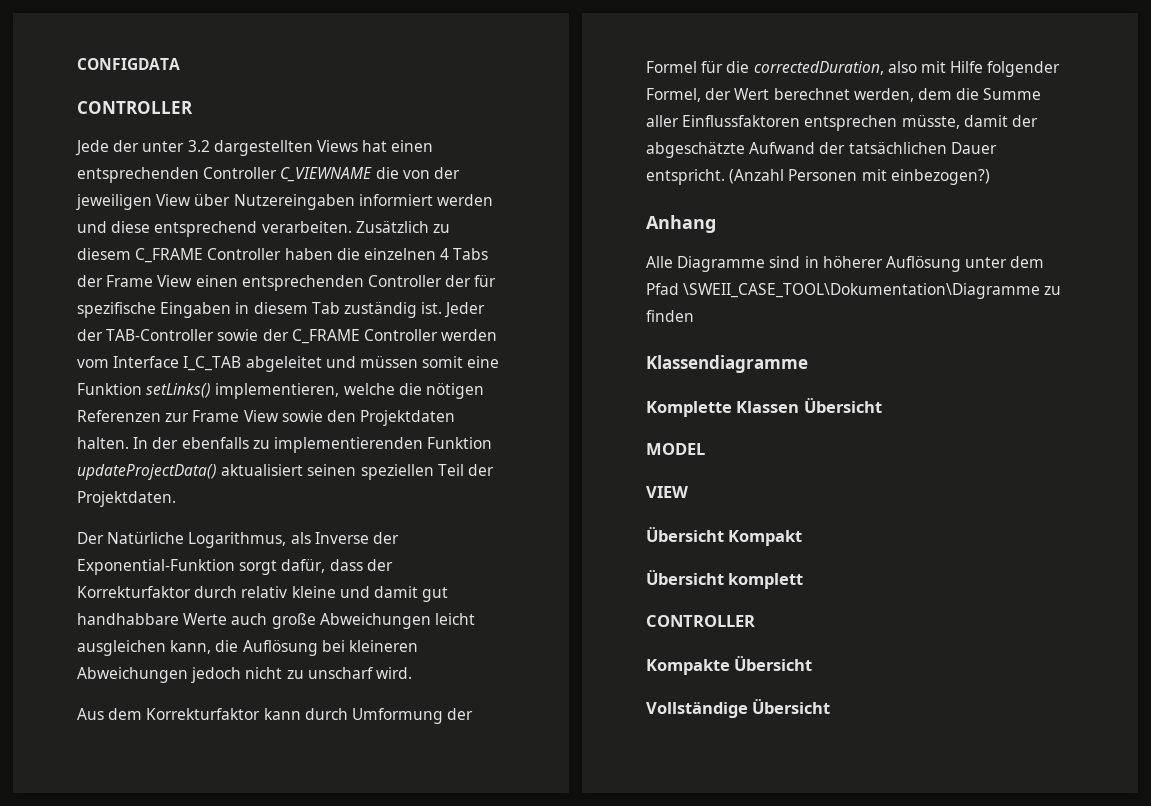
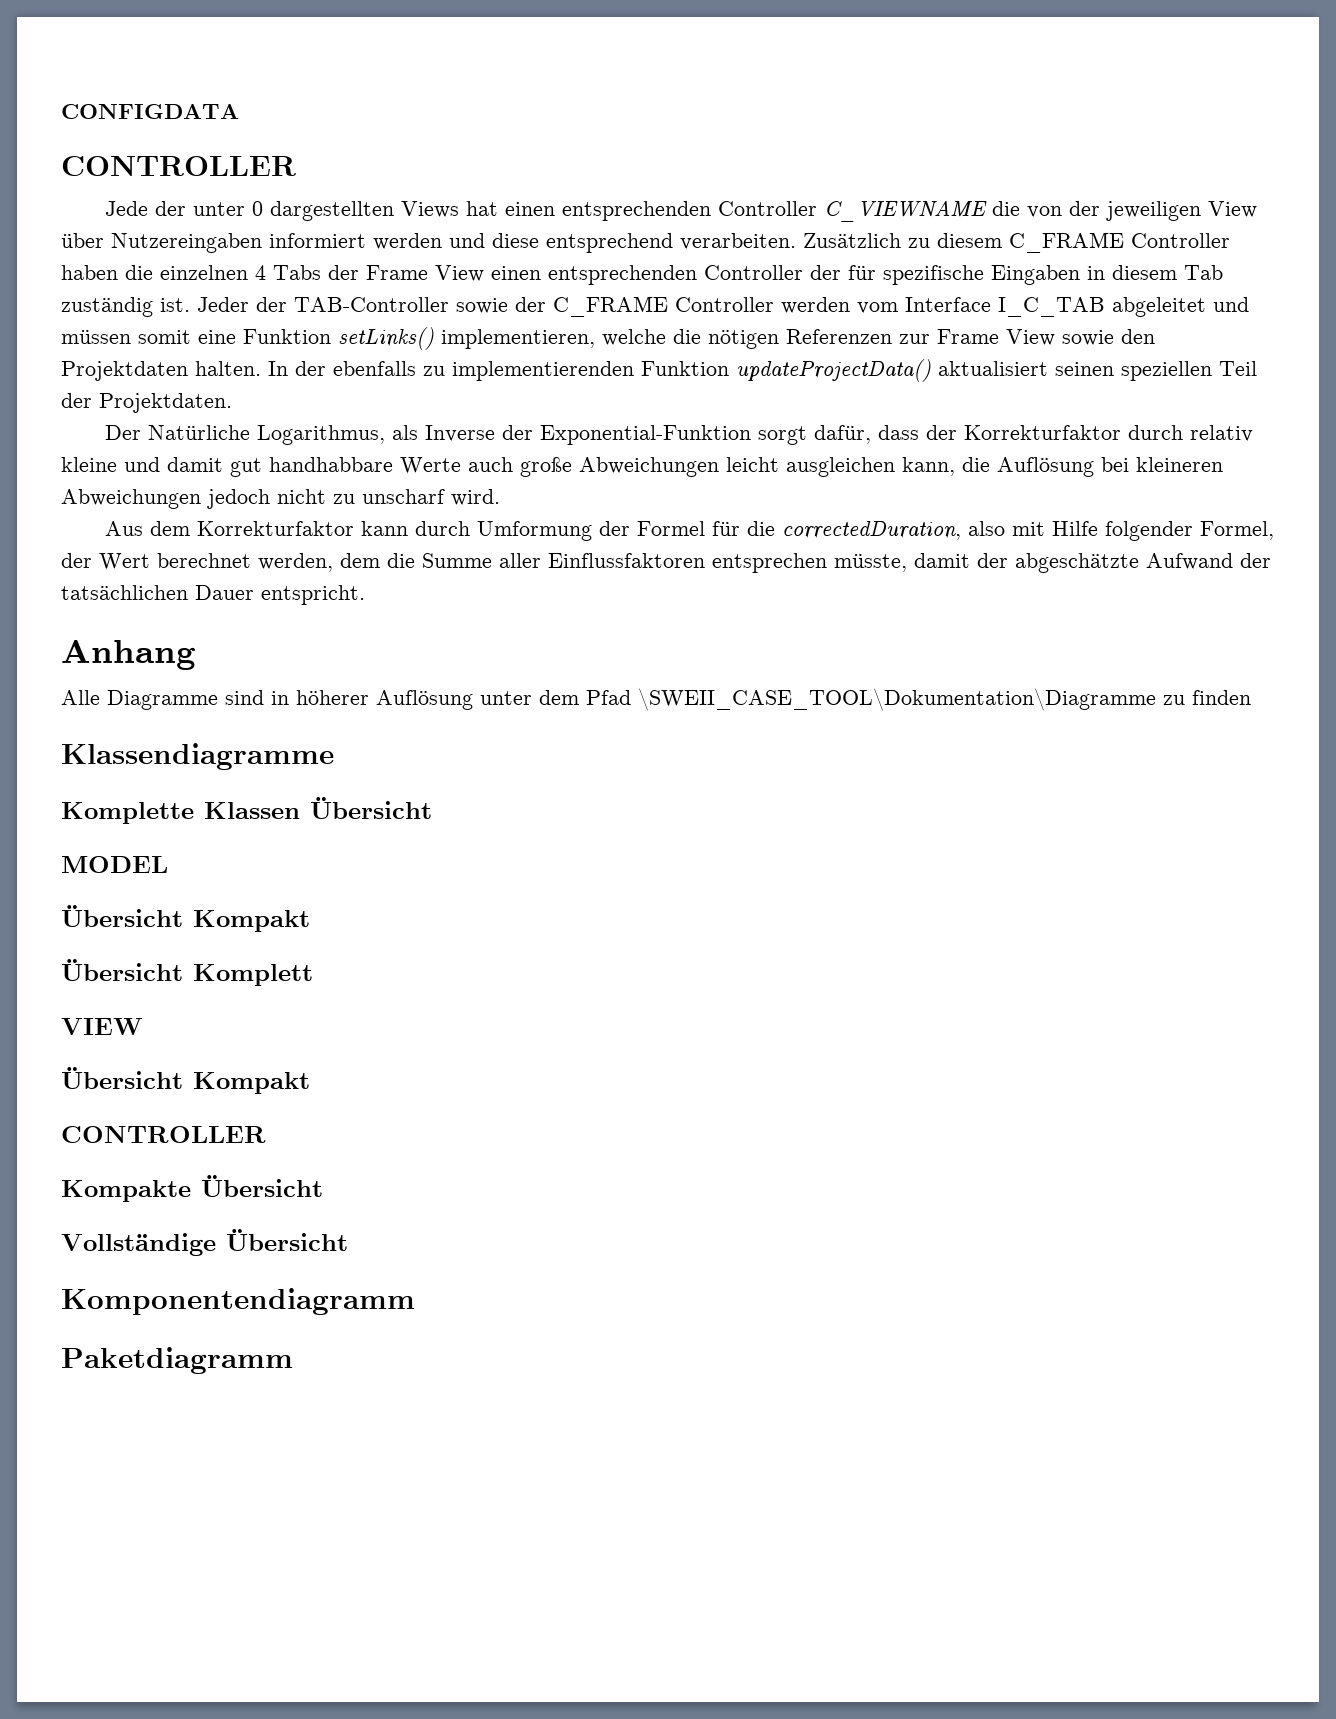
[187,140,210,152] 3.2 -> [251,201,263,216] 0
[729,169,990,185] (Anzahl Personen mit einbezogen?) -> (365, 595) none
(705, 449) none -> [61,905,310,932] [61,959,313,986] // Übersicht Kompakt // Übersicht Komplett
[646,570,804,589] // Übersicht komplett -> (310, 1083) none
(831, 706) none -> [61,1288,415,1315] [61,1347,293,1374] // Komponentendiagramm // Paketdiagramm

